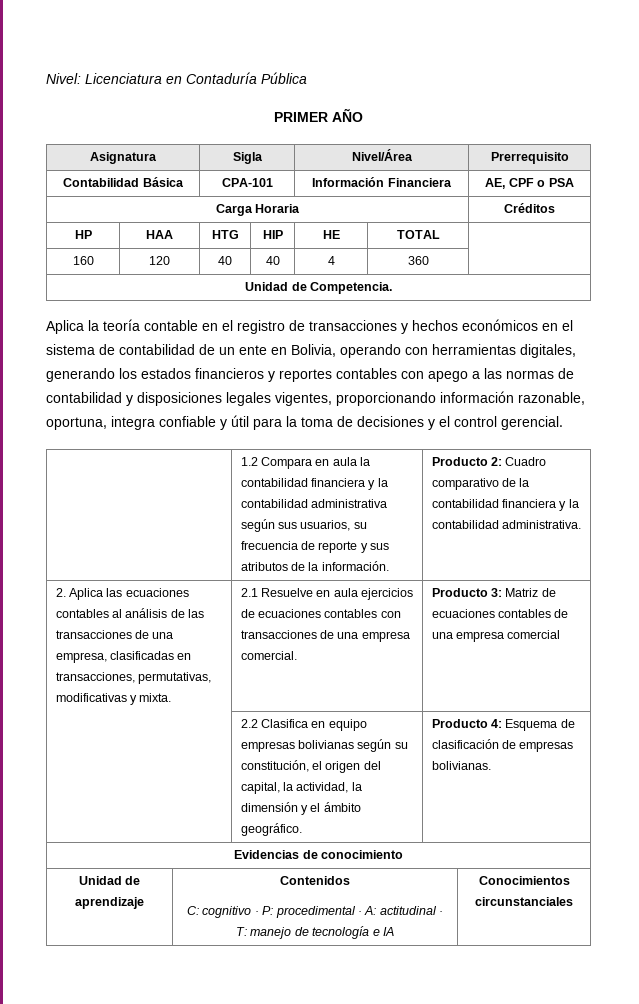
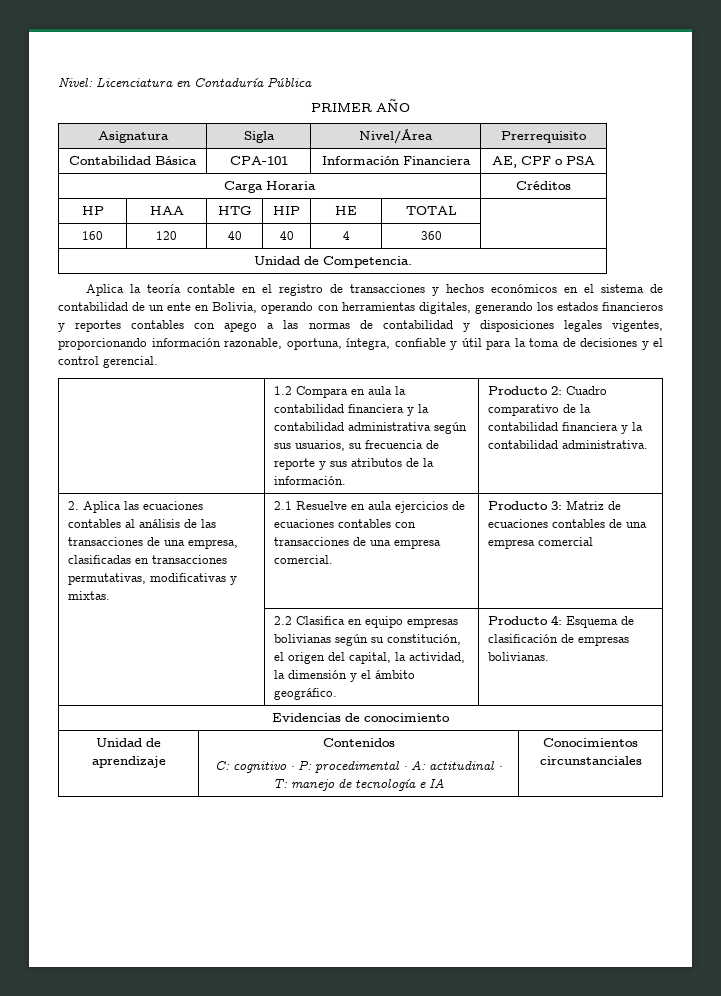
[111,416,155,430] integra -> [346,338,390,350] íntegra,
[55,672,135,683] transacciones, -> [152,555,228,564] transacciones
[139,693,172,702] mixta. -> [68,591,111,600] mixtas.

